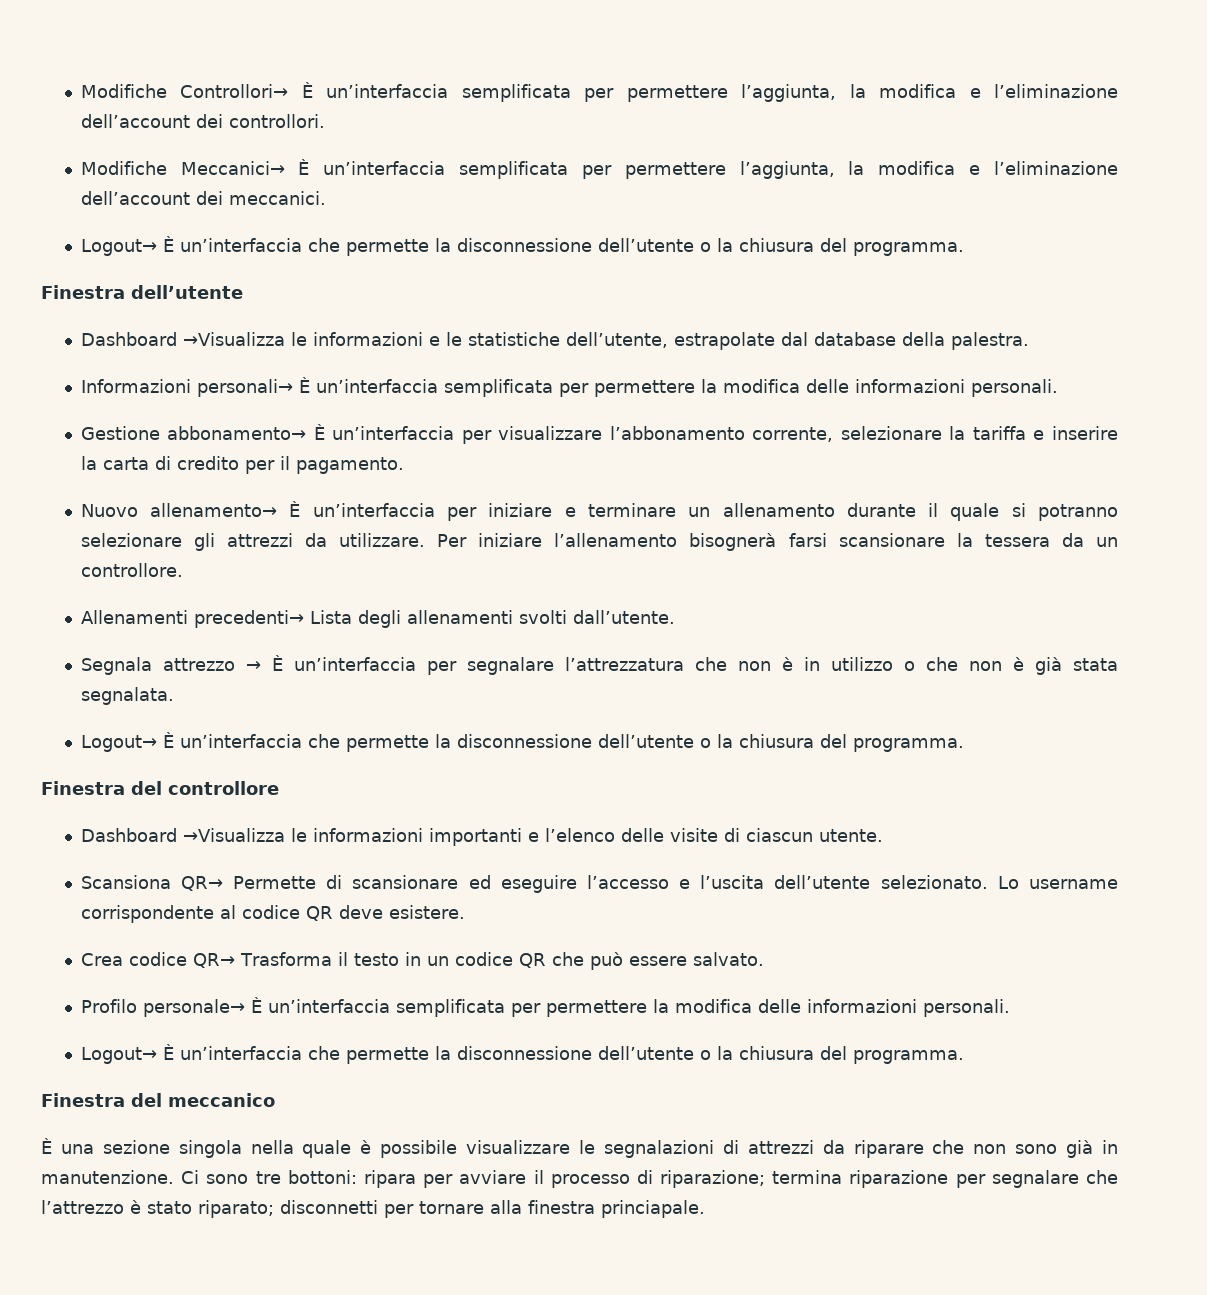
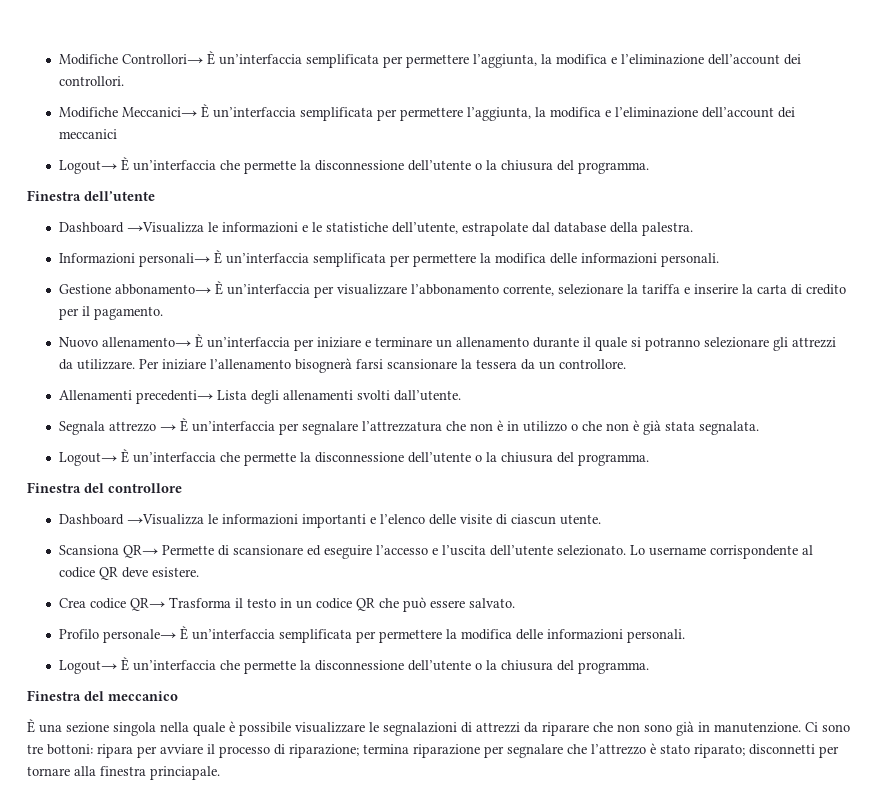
[228,191,326,205] meccanici. -> [59,129,118,139] meccanici

